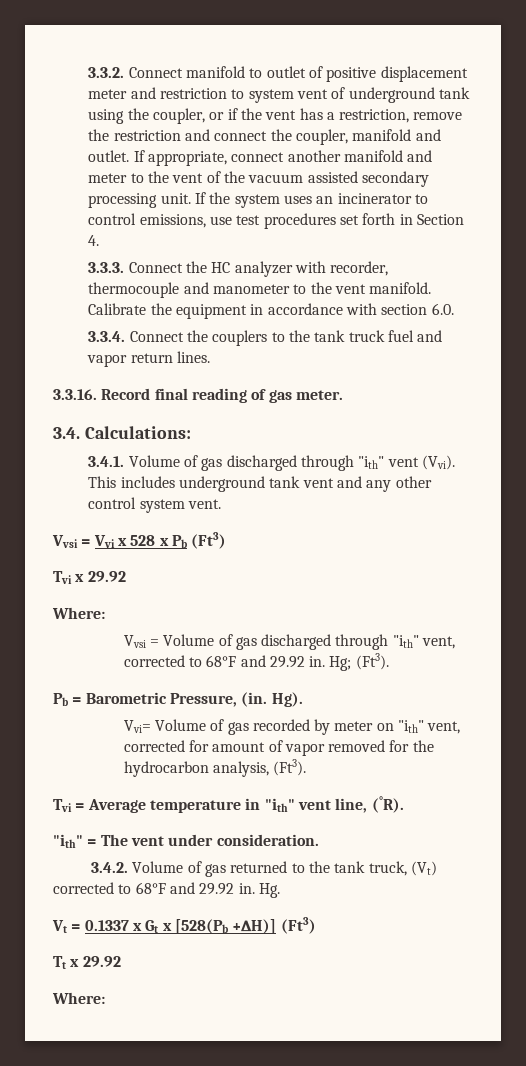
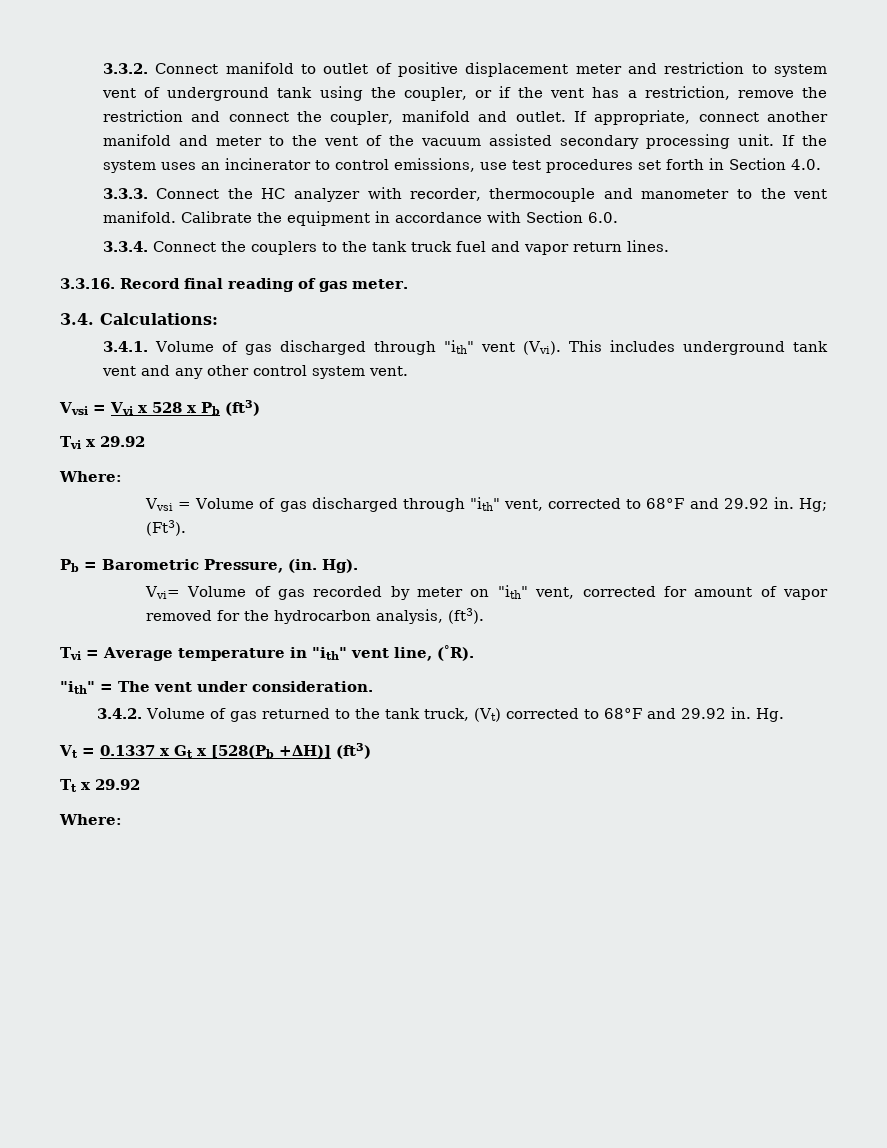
[88,235,100,246] 4. -> [790,159,821,170] 4.0.
[381,304,428,315] section -> [525,211,583,223] Section
[191,532,227,549] (Ft3) -> [225,400,260,416] (ft3)
[273,759,307,776] (Ft3). -> [447,608,484,624] (ft3).
[280,917,316,934] (Ft3) -> [336,743,371,759] (ft3)

